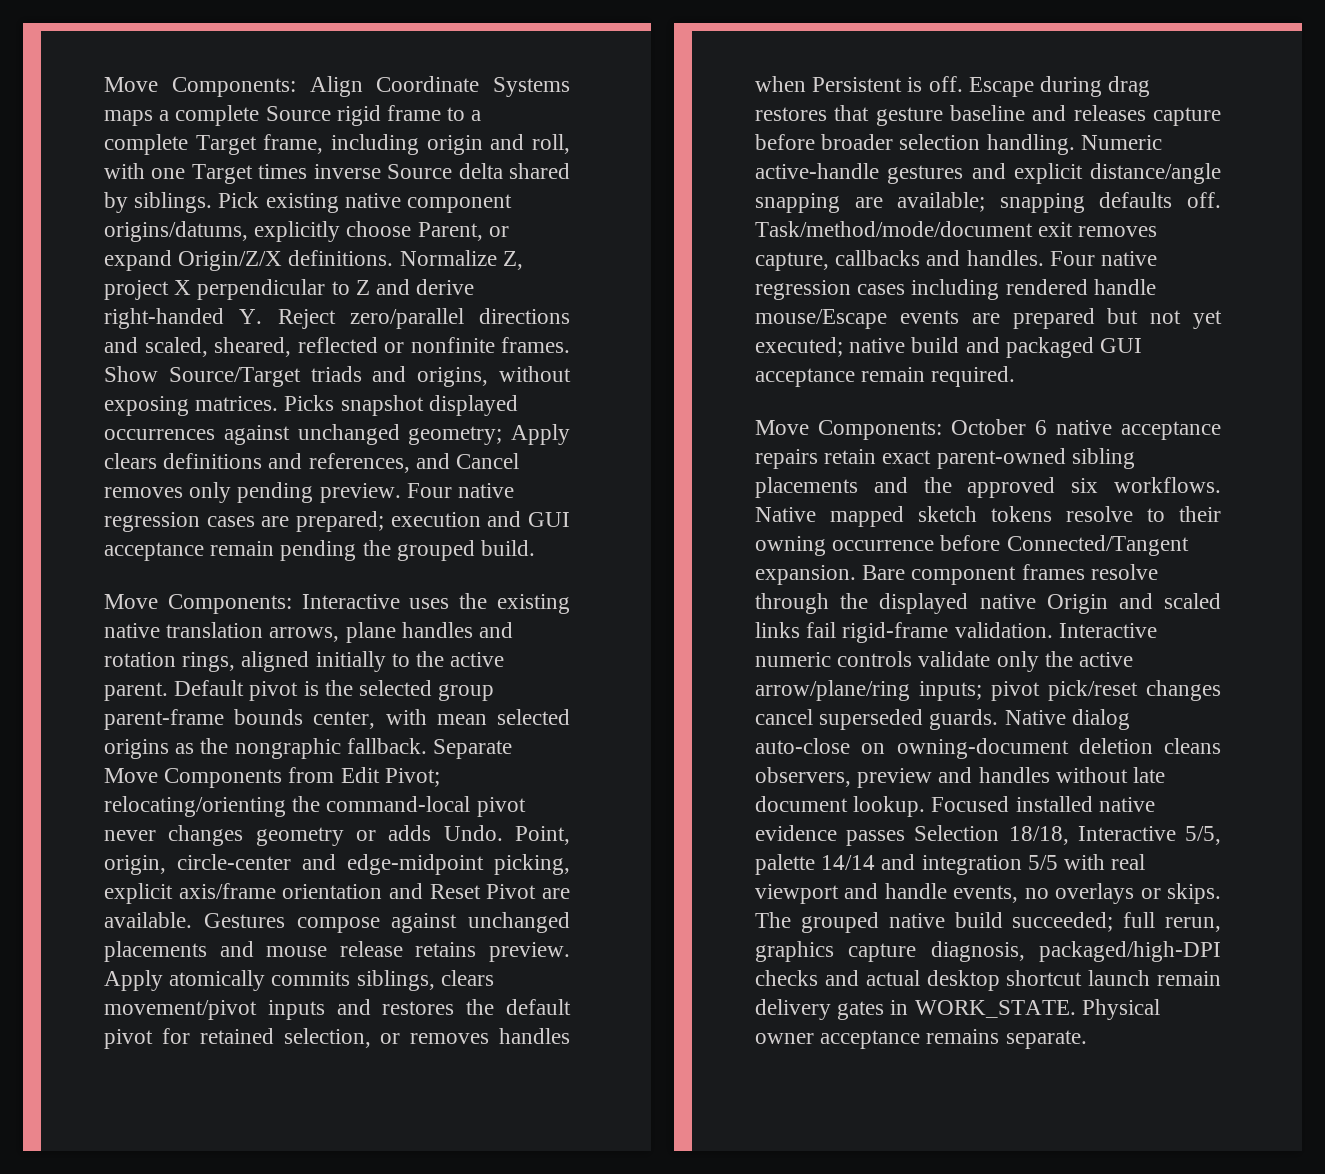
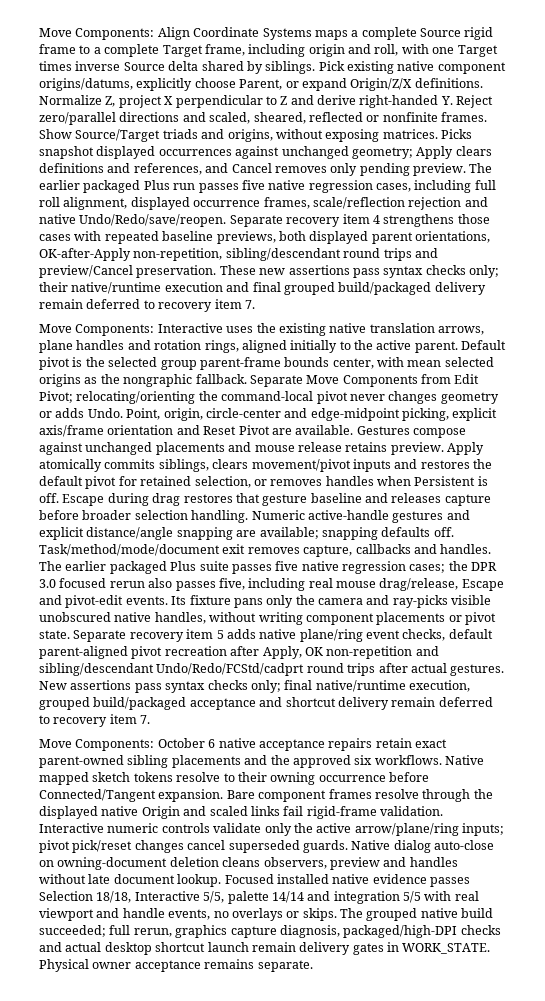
[406,483,515,498] [104,511,570,532] [104,540,536,561] Four native regression cases are prepared; execution and GUI acceptance remain pending the grouped build. -> [469,163,493,173] [39,180,496,193] [39,197,488,210] [39,214,490,227] [39,231,490,244] [39,248,438,261] [39,265,499,278] [39,282,486,295] [39,299,255,312] The earlier packaged Plus run passes five native regression cases, including full roll alignment, displayed occurrence frames, scale/reflection rejection and native Undo/Redo/save/reopen. Separate recovery item 4 strengthens those cases with repeated baseline previews, both displayed parent orientations, OK-after-Apply non-repetition, sibling/descendant round trips and preview/Cancel preservation. These new assertions pass syntax checks only; their native/runtime execution and final grouped build/packaged delivery remain deferred to recovery item 7.
[1049,251,1158,266] [755,279,1156,300] [755,308,1222,329] [755,337,1143,358] [755,366,1016,387] Four native regression cases including rendered handle mouse/Escape events are prepared but not yet executed; native build and packaged GUI acceptance remain required. -> [39,561,498,574] [39,578,504,591] [39,595,492,608] [39,612,496,625] [39,629,493,642] [39,646,439,659] [39,663,505,676] [39,680,470,693] [39,697,493,710] [39,714,151,727] The earlier packaged Plus suite passes five native regression cases; the DPR 3.0 focused rerun also passes five, including real mouse drag/release, Escape and pivot-edit events. Its fixture pans only the camera and ray-picks visible unobscured native handles, without writing component placements or pivot state. Separate recovery item 5 adds native plane/ring event checks, default parent-aligned pivot recreation after Apply, OK non-repetition and sibling/descendant Undo/Redo/FCStd/cadprt round trips after actual gestures. New assertions pass syntax checks only; final native/runtime execution, grouped build/packaged acceptance and shortcut delivery remain deferred to recovery item 7.

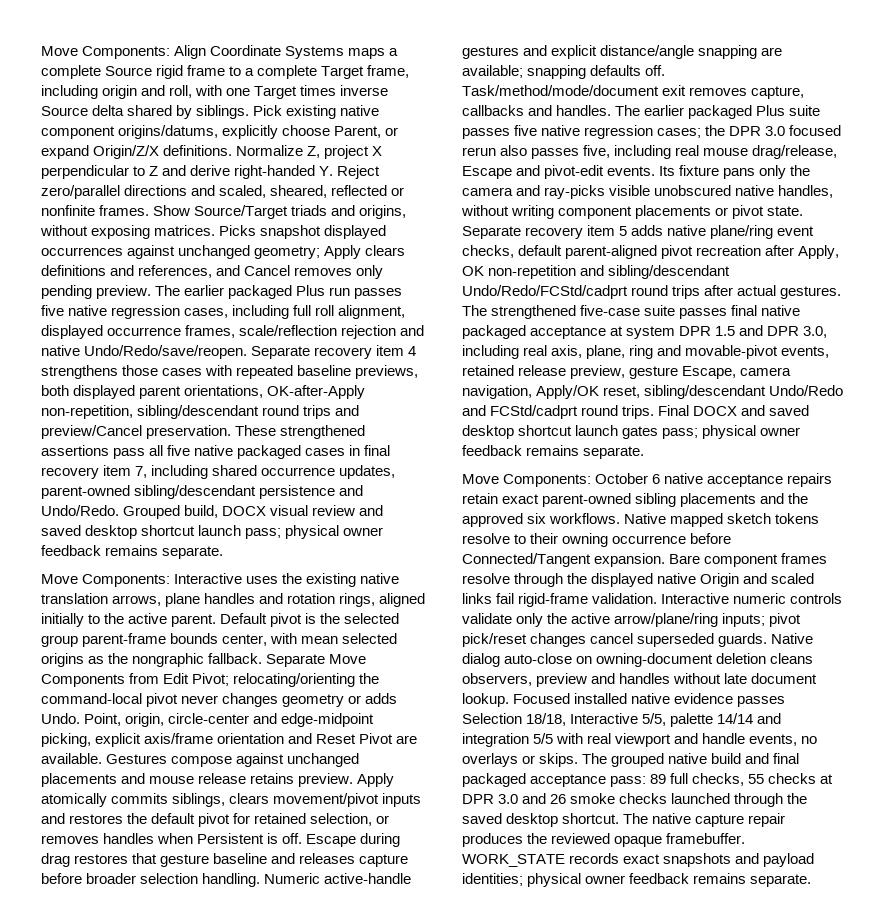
[259,265,499,278] [39,282,486,295] [39,299,255,312] new assertions pass syntax checks only; their native/runtime execution and final grouped build/packaged delivery remain deferred to recovery item 7. -> [280,425,366,439] [41,445,391,459] [41,465,396,479] [41,485,364,499] [41,505,384,519] [41,525,384,539] [41,545,224,559] strengthened assertions pass all five native packaged cases in final recovery item 7, including shared occurrence updates, parent-owned sibling/descendant persistence and Undo/Redo. Grouped build, DOCX visual review and saved desktop shortcut launch pass; physical owner feedback remains separate.
[39,680,470,693] [39,697,493,710] [39,714,151,727] New assertions pass syntax checks only; final native/runtime execution, grouped build/packaged acceptance and shortcut delivery remain deferred to recovery item 7. -> [462,305,801,319] [462,325,828,339] [462,345,830,359] [462,365,792,379] [462,385,844,399] [462,405,810,419] [462,425,801,439] [462,445,645,459] The strengthened five-case suite passes final native packaged acceptance at system DPR 1.5 and DPR 3.0, including real axis, plane, ring and movable-pivot events, retained release preview, gesture Escape, camera navigation, Apply/OK reset, sibling/descendant Undo/Redo and FCStd/cadprt round trips. Final DOCX and saved desktop shortcut launch gates pass; physical owner feedback remains separate.
[39,925,501,938] [39,942,491,955] [39,959,201,972] succeeded; full rerun, graphics capture diagnosis, packaged/high-DPI checks and actual desktop shortcut launch remain delivery gates in WORK_STATE. Physical owner acceptance -> [745,753,800,764] [462,773,834,787] [462,793,808,807] [462,813,786,827] [462,833,746,847] [462,853,815,867] [462,873,690,887] and final packaged acceptance pass: 89 full checks, 55 checks at DPR 3.0 and 26 smoke checks launched through the saved desktop shortcut. The native capture repair produces the reviewed opaque framebuffer. WORK_STATE records exact snapshots and payload identities; physical owner feedback

